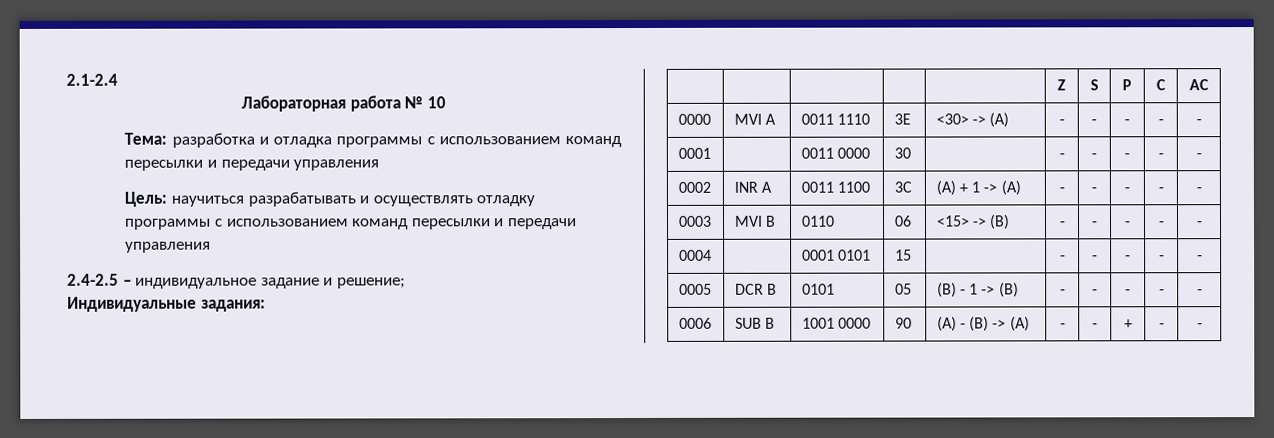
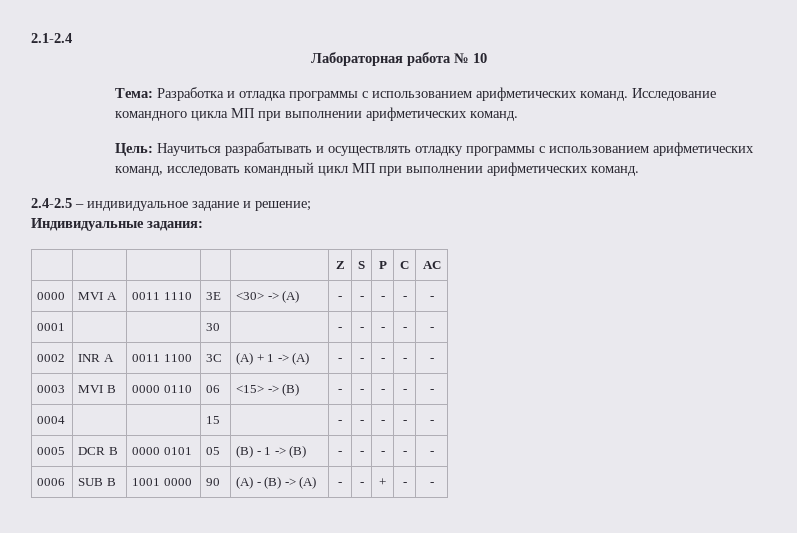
[171,132,255,148] разработка -> [157,87,225,101] Разработка
[565,136,623,148] [124,159,380,171] команд пересылки и передачи управления -> [476,87,717,101] [115,107,519,121] арифметических команд. Исследование командного цикла МП при выполнении арифметических команд.
[171,195,245,207] научиться -> [157,143,222,156] Научиться
[351,218,578,230] [125,241,212,253] команд пересылки и передачи управления -> [653,142,755,156] [115,162,640,176] арифметических команд, исследовать командный цикл МП при выполнении арифметических команд.
[800,147,871,159] 0011 0000 -> (66, 327) none
(777, 221) none -> [132,385,161,393] 0000
[801,249,872,261] 0001 0101 -> (66, 420) none
(778, 289) none -> [132,447,161,455] 0000

